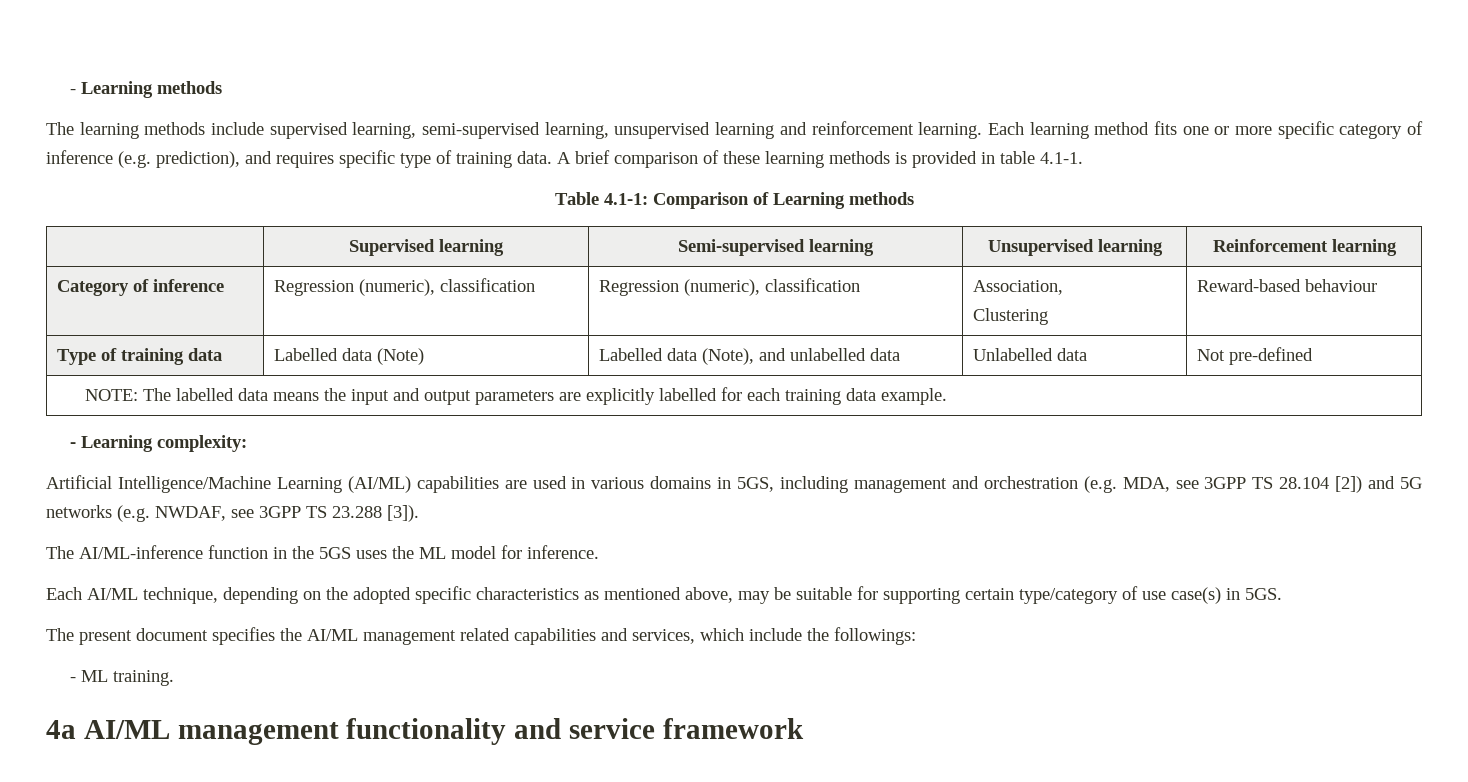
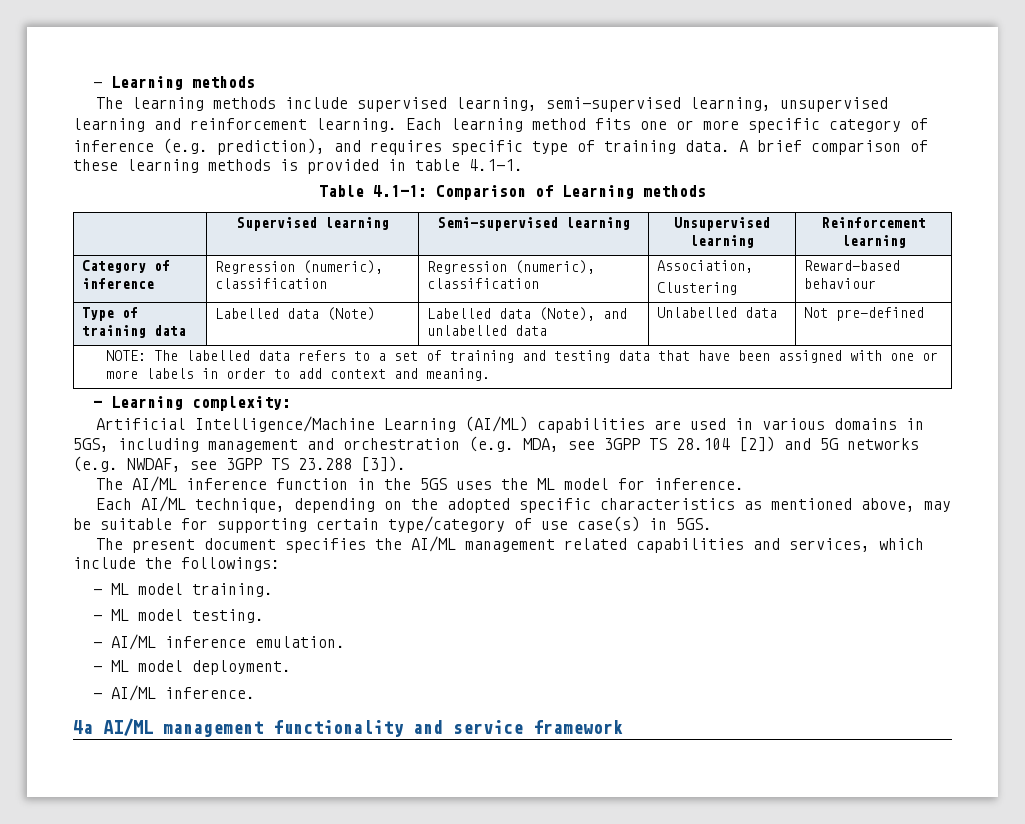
[273,387,948,405] means the input and output parameters are explicitly labelled for each training data example. -> [297,350,938,363] [105,368,490,381] refers to a set of training and testing data that have been assigned with one or more labels in order to add context and meaning.
[79,545,203,559] AI/ML-inference -> [131,476,267,492] AI/ML inference
(108, 676) none -> [138,583,184,595] model
(174, 678) none -> [93,609,265,623] [93,634,346,650] [93,660,292,675] [93,685,256,701] // - ML model testing. // - AI/ML inference emulation. // - ML model deployment. // - AI/ML inference.

